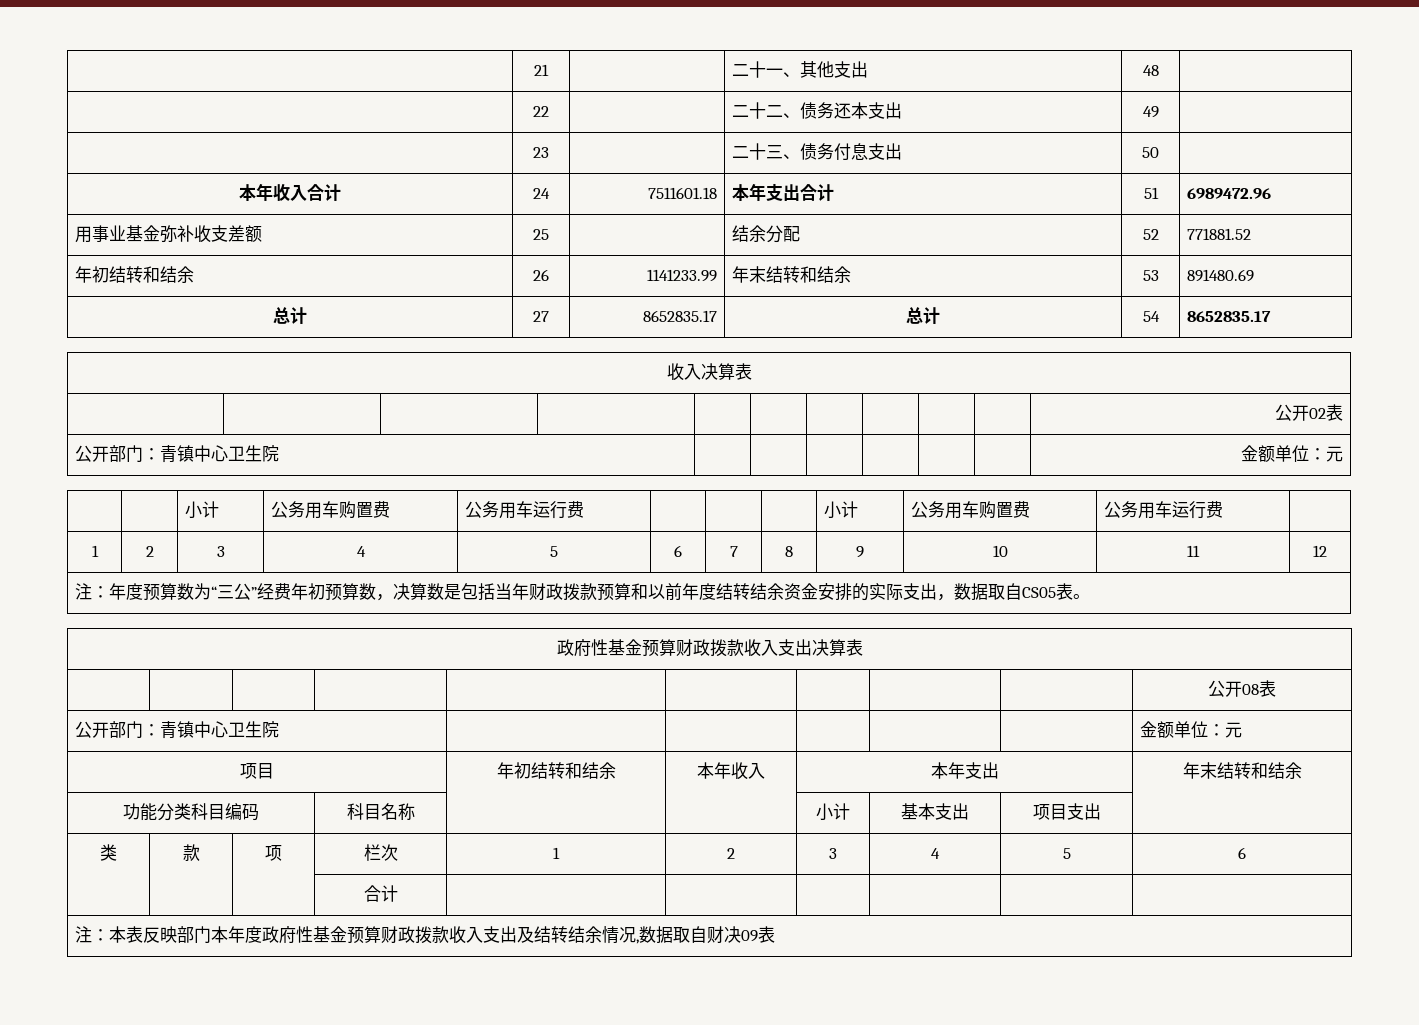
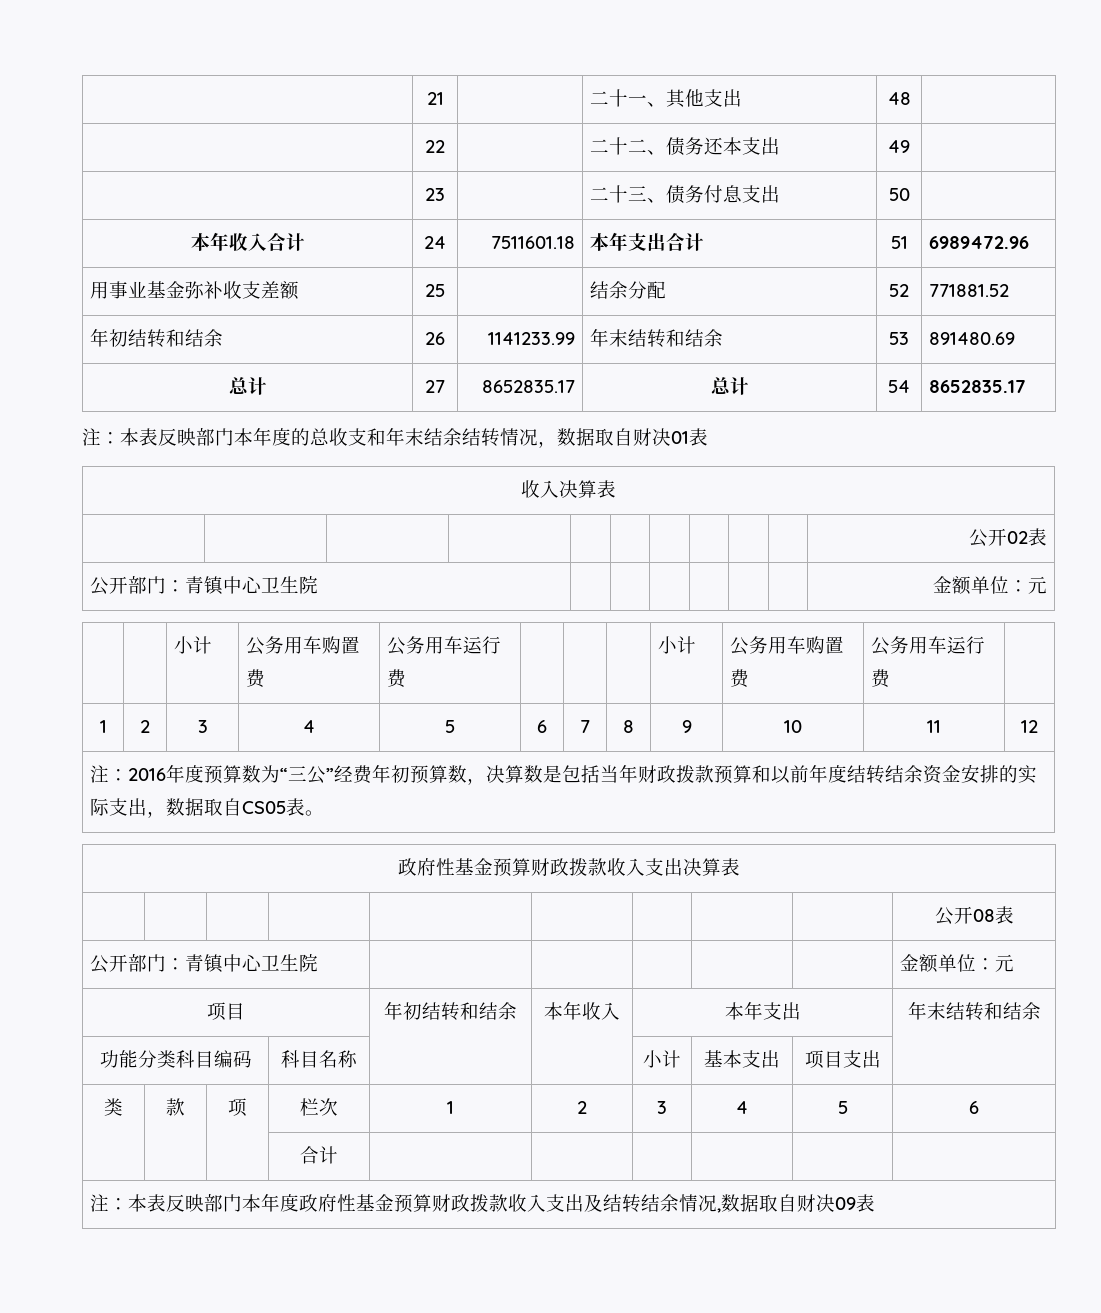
(1272, 316) none -> [82,427,708,448] // 注：本表反映部门本年度的总收支和年末结余结转情况，数据取自财决01表
(110, 592) none -> [127,768,166,781] 2016

